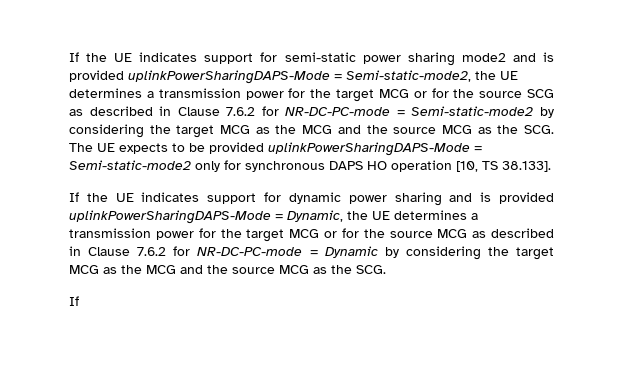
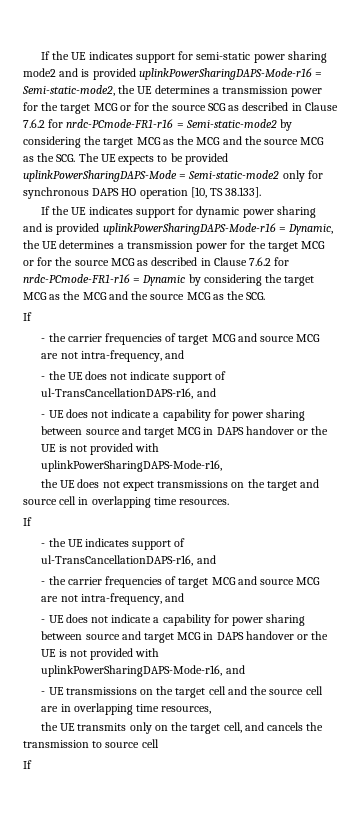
[128,70,330,84] uplinkPowerSharingDAPS-Mode -> [138,68,312,80] uplinkPowerSharingDAPS-Mode-r16
[285,107,391,116] NR-DC-PC-mode -> [66,119,174,128] nrdc-PCmode-FR1-r16
[69,210,271,224] uplinkPowerSharingDAPS-Mode -> [102,223,276,235] uplinkPowerSharingDAPS-Mode-r16
[197,247,303,256] NR-DC-PC-mode -> [23,274,130,283] nrdc-PCmode-FR1-r16
(79, 301) none -> [41,333,321,345] [41,350,184,362] [41,371,226,383] [41,388,216,399] [41,409,306,421] [41,426,329,438] [41,443,160,455] [41,460,223,472] [40,479,320,491] [23,496,230,508] [23,517,32,526] [41,538,186,550] [41,555,216,566] [41,576,321,588] [41,593,184,605] [41,614,306,626] [41,631,329,643] [41,648,160,660] [41,665,245,677] [41,686,323,698] [41,703,212,715] [40,722,324,734] [23,739,159,748] [23,760,32,769] // - the carrier frequencies of target MCG and source MCG are not intra-frequency, and // - the UE does not indicate support of ul-TransCancellationDAPS-r16, and // - UE does not indicate a capability for power sharing between source and target MCG in DAPS handover or the UE is not provided with uplinkPowerSharingDAPS-Mode-r16, // the UE does not expect transmissions on the target and source cell in overlapping time resources. // If // - the UE indicates support of ul-TransCancellationDAPS-r16, and // - the carrier frequencies of target MCG and source MCG are not intra-frequency, and // - UE does not indicate a capability for power sharing between source and target MCG in DAPS handover or the UE is not provided with uplinkPowerSharingDAPS-Mode-r16, and // - UE transmissions on the target cell and the source cell are in overlapping time resources, // the UE transmits only on the target cell, and cancels the transmission to source cell // If

